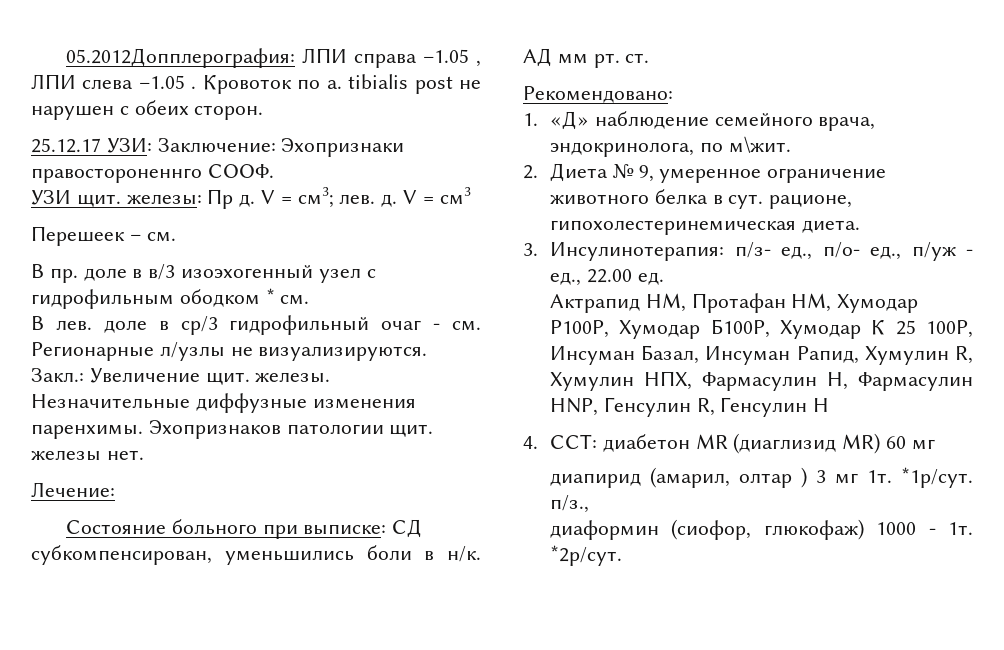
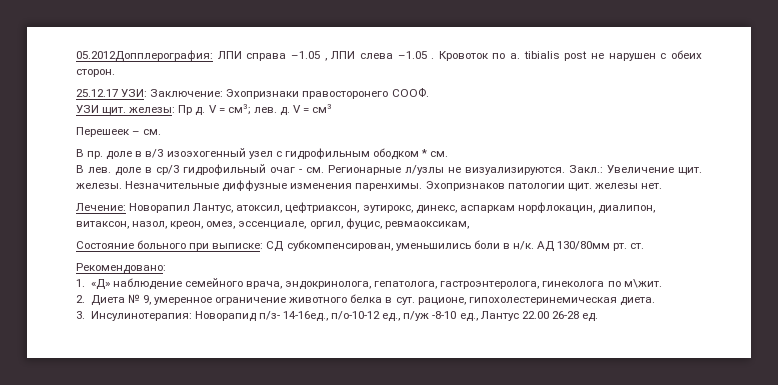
[31,168,202,183] правостороненнго -> [302,91,389,99] правосторонего
(115, 489) none -> [129,202,655,214] [76,218,469,229] Новорапил Лантус, атоксил, цефтриаксон, эутирокс, динекс, аспаркам норфлокацин, диалипон, витаксон, назол, креон, омез, эссенциале, оргил, фуцис, ревмаоксикам,
[557,54,588,64] мм -> [557,241,611,250] 130/80мм
(695, 149) none -> [374,281,605,289] гепатолога, гастроэнтеролога, гинеколога
[734,242,973,261] [550,269,664,286] [550,293,919,313] [550,319,973,339] [550,345,973,365] [550,371,973,391] [550,397,830,417] [523,433,935,454] [550,467,974,488] [550,495,590,513] [550,519,973,540] [550,545,623,566] п/з- ед., п/о- ед., п/уж - ед., 22.00 ед. // Актрапид НМ, Протафан НМ, Хумодар Р100Р, Хумодар Б100Р, Хумодар К 25 100Р, Инсуман Базал, Инсуман Рапид, Хумулин R, Хумулин НПХ, Фармасулин Н, Фармасулин НNР, Генсулин R, Генсулин Н // 4. ССТ: диабетон МR (диаглизид МR) 60 мг // диапирид (амарил, олтар ) 3 мг 1т. *1р/сут. п/з., // диаформин (сиофор, глюкофаж) 1000 - 1т. *2р/сут. -> [194,311,599,322] Новорапид п/з- 14-16ед., п/о-10-12 ед., п/уж -8-10 ед., Лантус 22.00 26-28 ед.

